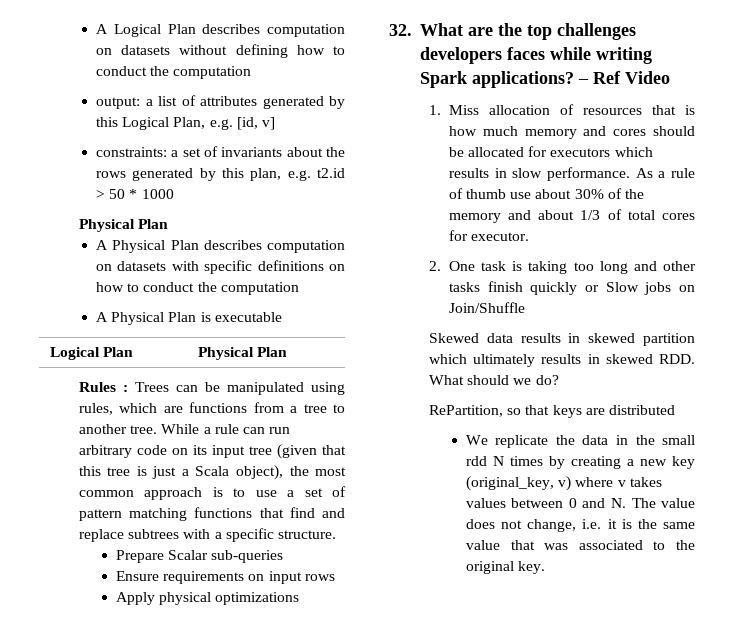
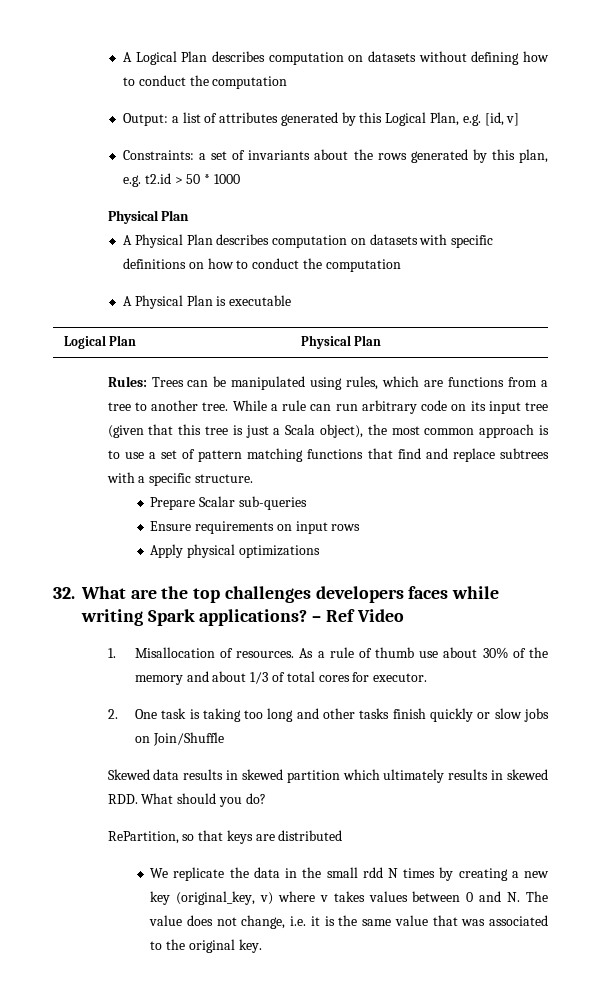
[96,97,141,109] output: -> [122,113,168,126] Output:
[96,147,168,157] constraints: -> [122,150,194,160] Constraints:
[78,382,128,392] Rules : -> [107,376,147,387] Rules:
[448,104,695,115] [448,126,695,139] [448,146,653,157] [448,167,630,181] Miss allocation of resources that is how much memory and cores should be allocated for executors which results in slow performance. -> [134,647,295,658] Misallocation of resources.
[605,282,639,292] Slow -> [494,708,522,719] slow
[513,378,532,385] we -> [218,797,242,807] you

